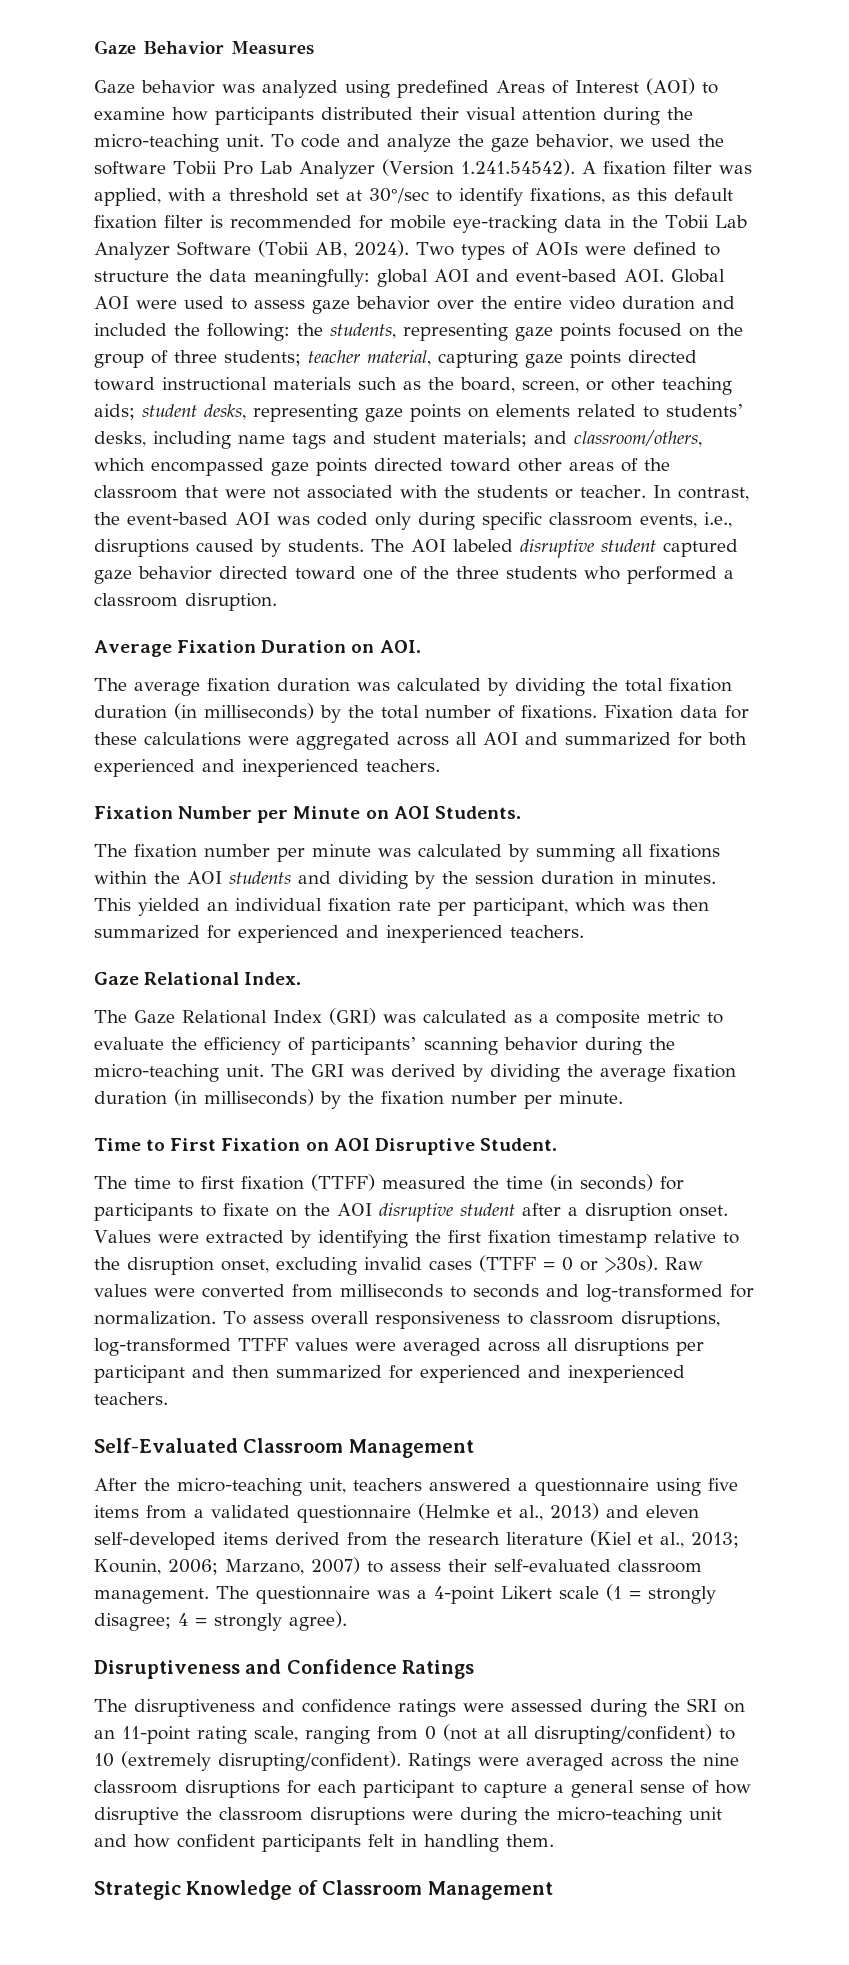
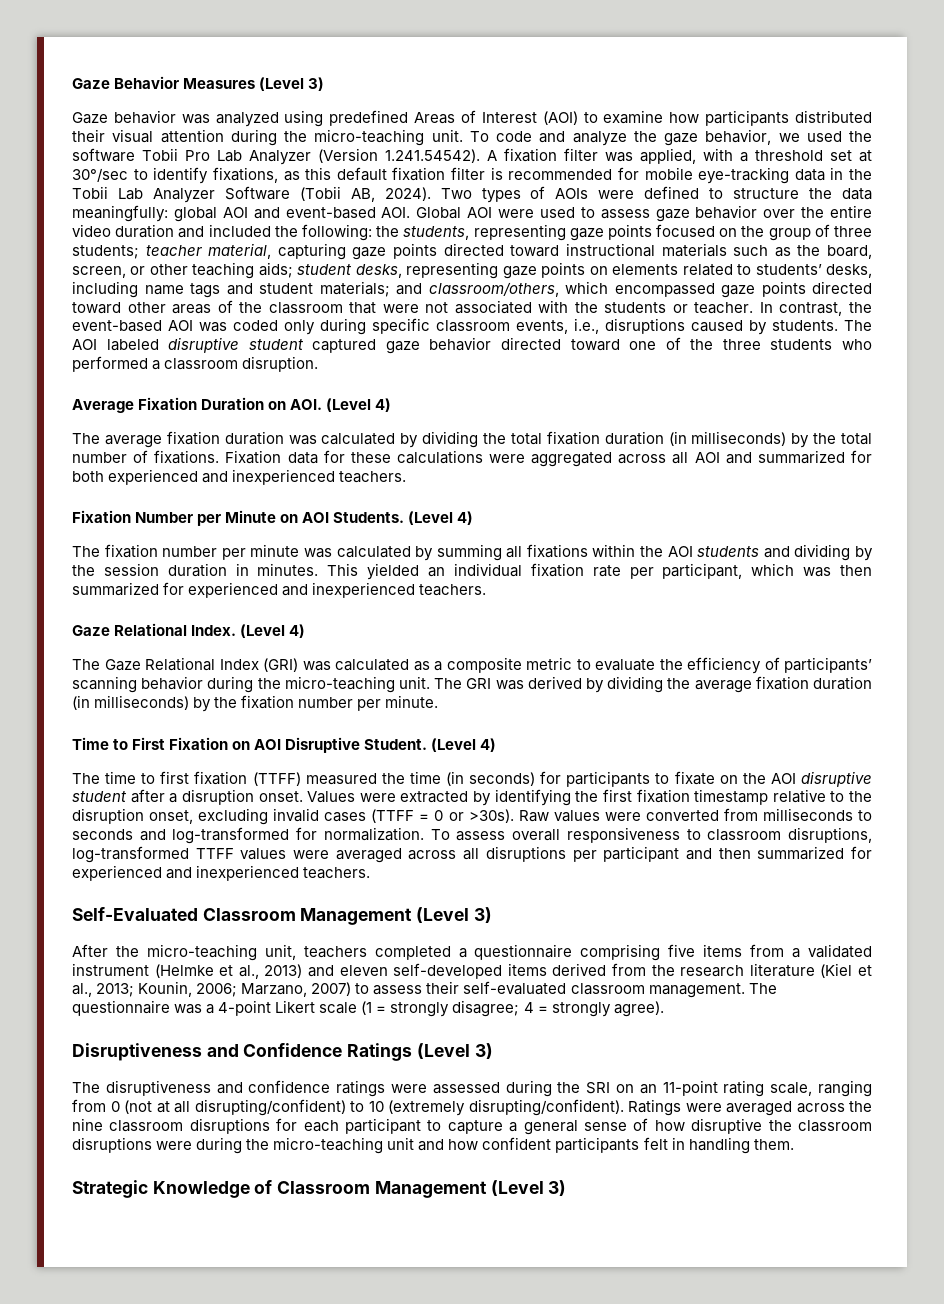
(314, 48) none -> [259,77,325,91] (Level 3)
(421, 646) none -> [326,398,392,412] (Level 4)
(521, 812) none -> [408,511,474,525] (Level 4)
(302, 978) none -> [240,624,306,638] (Level 4)
(557, 1144) none -> [431,738,497,752] (Level 4)
(474, 1448) none -> [416,907,492,923] (Level 3)
[429,1478,511,1491] answered -> [374,946,451,960] completed
[656,1478,701,1496] using -> [580,944,661,961] comprising
[297,1505,411,1523] questionnaire -> [72,963,149,976] instrument
(475, 1669) none -> [416,1043,493,1059] (Level 3)
(553, 1890) none -> [490,1180,567,1196] (Level 3)

